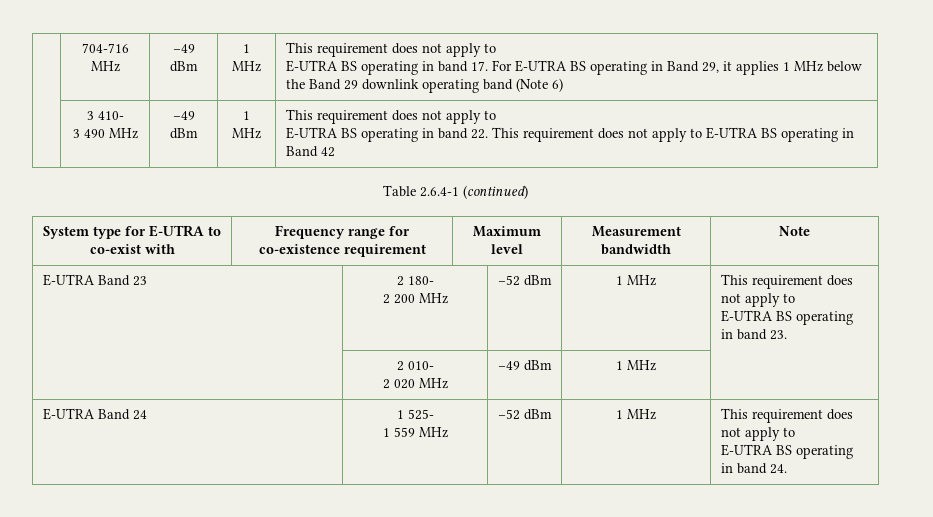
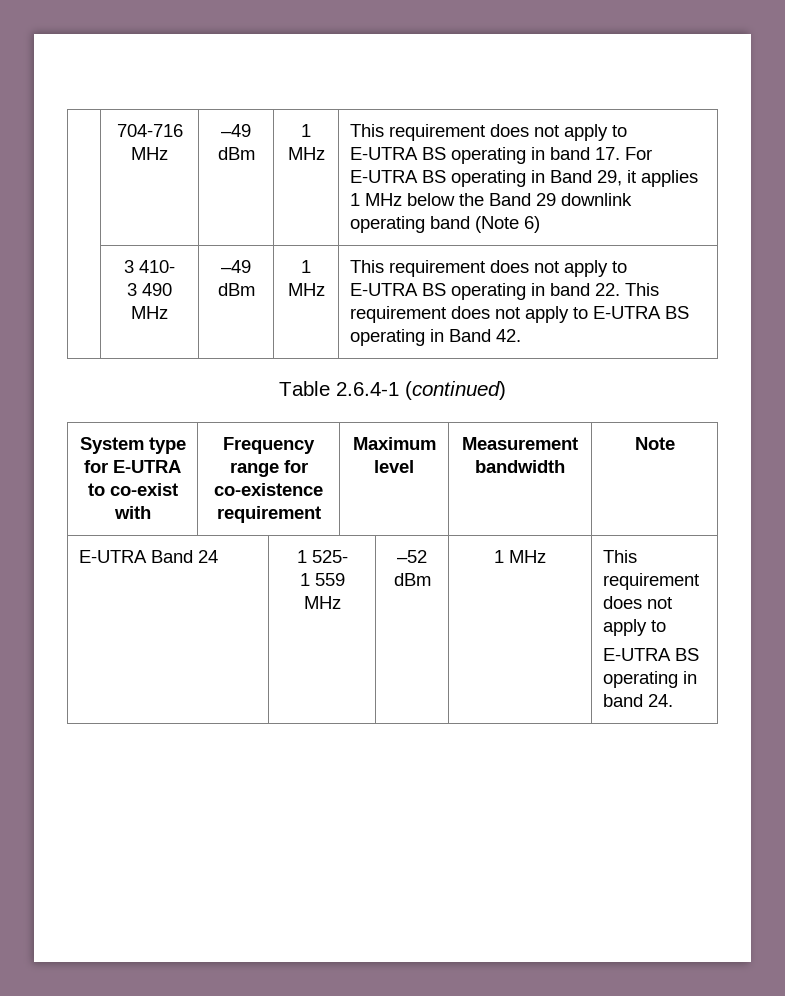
[320,147,335,157] 42 -> [495,329,521,342] 42.
[42,274,147,286] [396,276,434,286] [382,293,448,304] [498,275,552,286] [616,275,656,286] [720,274,853,289] [720,293,795,307] [720,310,853,325] [720,329,787,340] [396,361,434,371] [382,378,448,389] [498,360,552,371] [616,360,656,371] // E-UTRA Band 23 | 2 180- // 2 200 MHz | –52 dBm | 1 MHz | This requirement does not apply to // E-UTRA BS operating in band 23. // | 2 010- // 2 020 MHz | –49 dBm | 1 MHz | -> (675, 443) none

